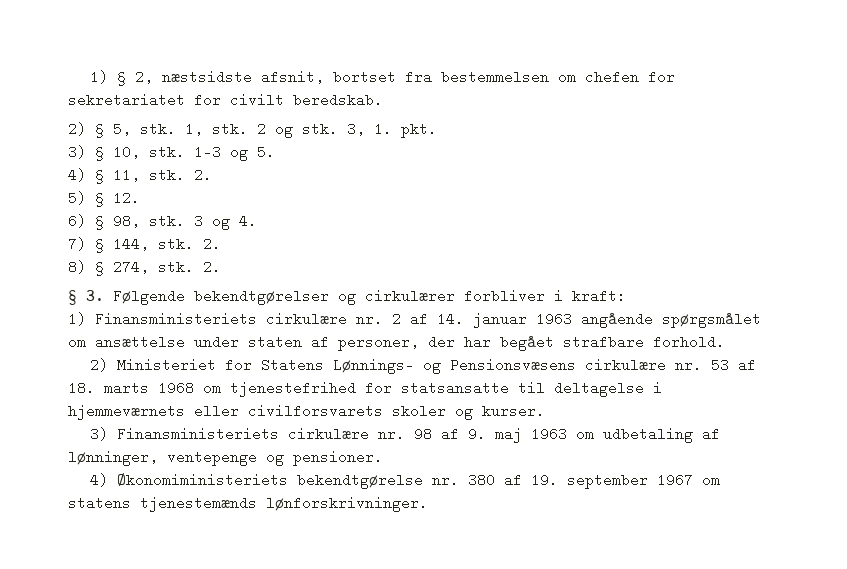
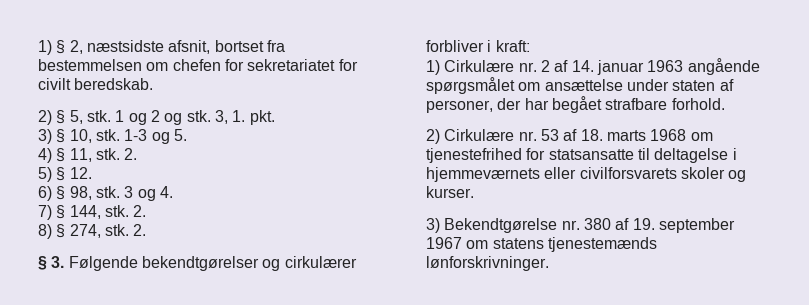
[185,122,248,136] 1, stk. -> [115,110,147,125] 1 og
[95,312,347,326] Finansministeriets cirkulære -> [444,60,515,72] Cirkulære
[117,358,667,374] Ministeriet for Statens Lønnings- og Pensionsvæsens cirkulære -> [444,129,515,141] Cirkulære
[117,427,721,443] [68,450,383,466] [90,473,424,489] Finansministeriets cirkulære nr. 98 af 9. maj 1963 om udbetaling af lønninger, ventepenge og pensioner. // 4) Økonomiministeriets bekendtgørelse -> [444,218,558,233] Bekendtgørelse

